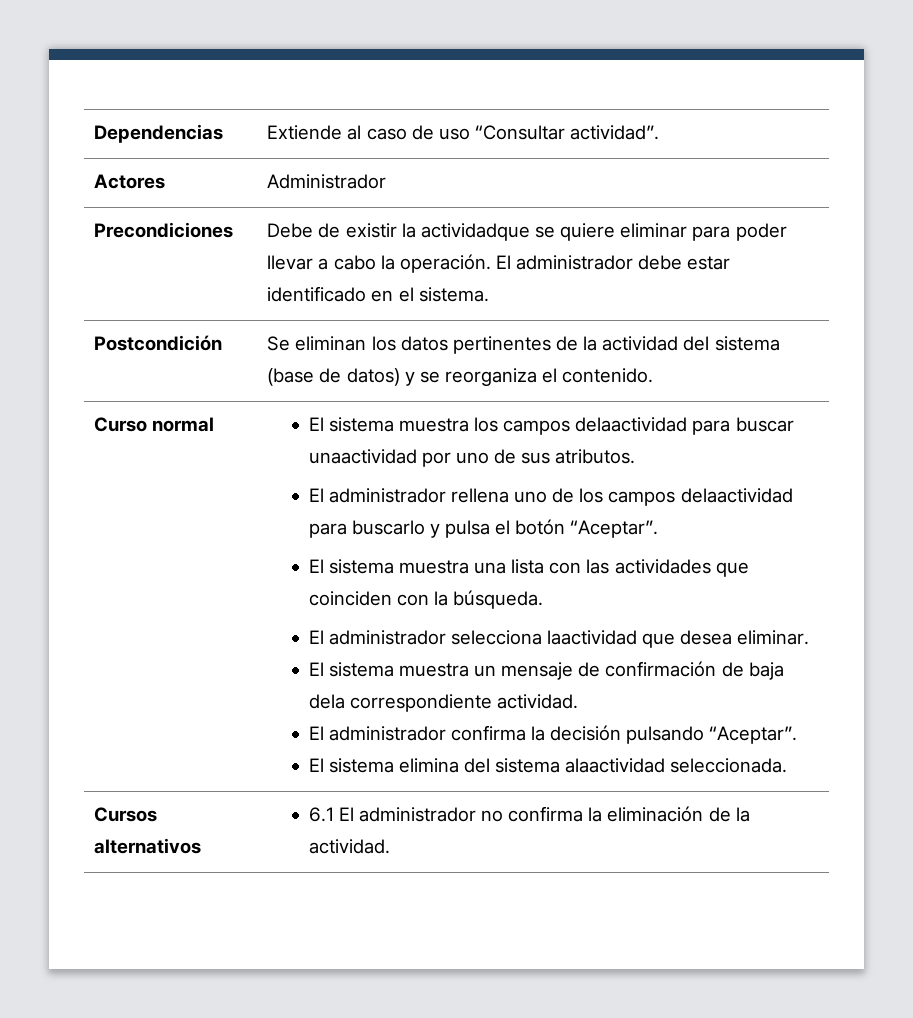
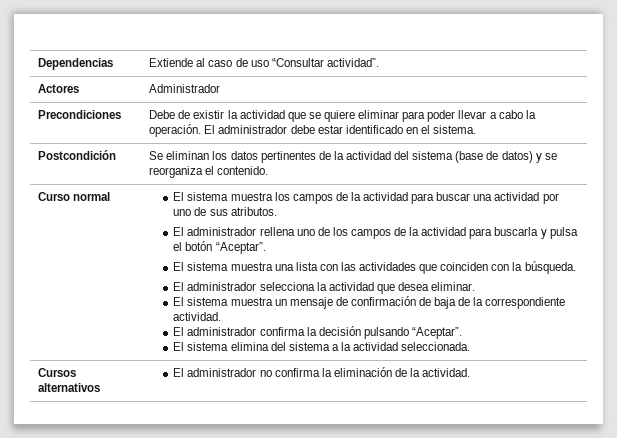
[420,223,530,241] actividadque -> [239,110,306,122] actividad que
[575,417,794,435] [308,449,417,464] delaactividad para buscar unaactividad -> [335,192,540,204] de la actividad para buscar una actividad
[680,488,793,503] [308,520,425,538] delaactividad para buscarlo -> [394,227,539,239] de la actividad para buscarla
[547,630,638,645] laactividad -> [316,282,374,291] la actividad
[308,694,345,709] dela -> [458,297,484,306] de la
[565,758,666,773] alaactividad -> [331,342,399,351] a la actividad
[308,807,334,822] 6.1 -> (101, 387) none

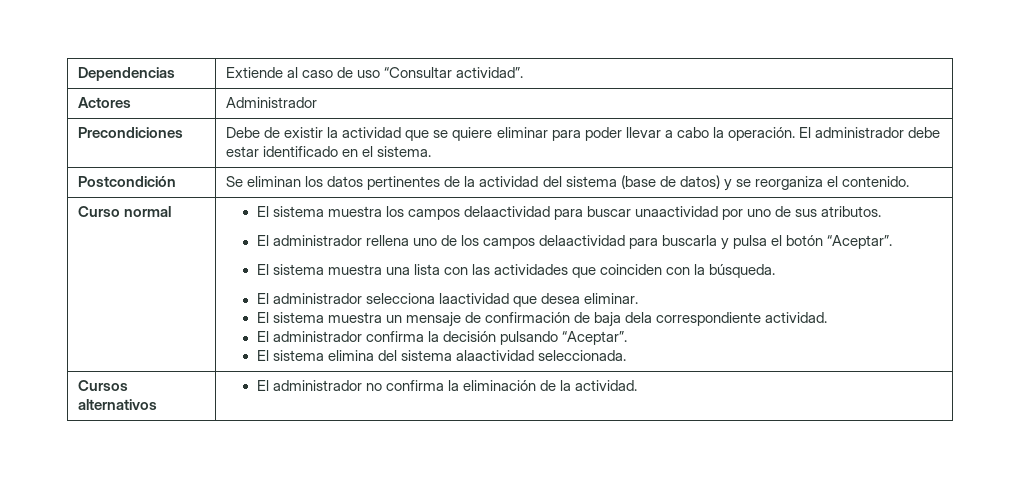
[335,192,540,204] de la actividad para buscar una actividad -> [463,206,719,220] delaactividad para buscar unaactividad
[394,227,467,236] de la actividad -> [539,235,626,246] delaactividad
[316,282,374,291] la actividad -> [438,293,509,304] laactividad
[458,297,484,306] de la -> [625,312,653,323] dela
[331,342,399,351] a la actividad -> [455,350,534,361] alaactividad

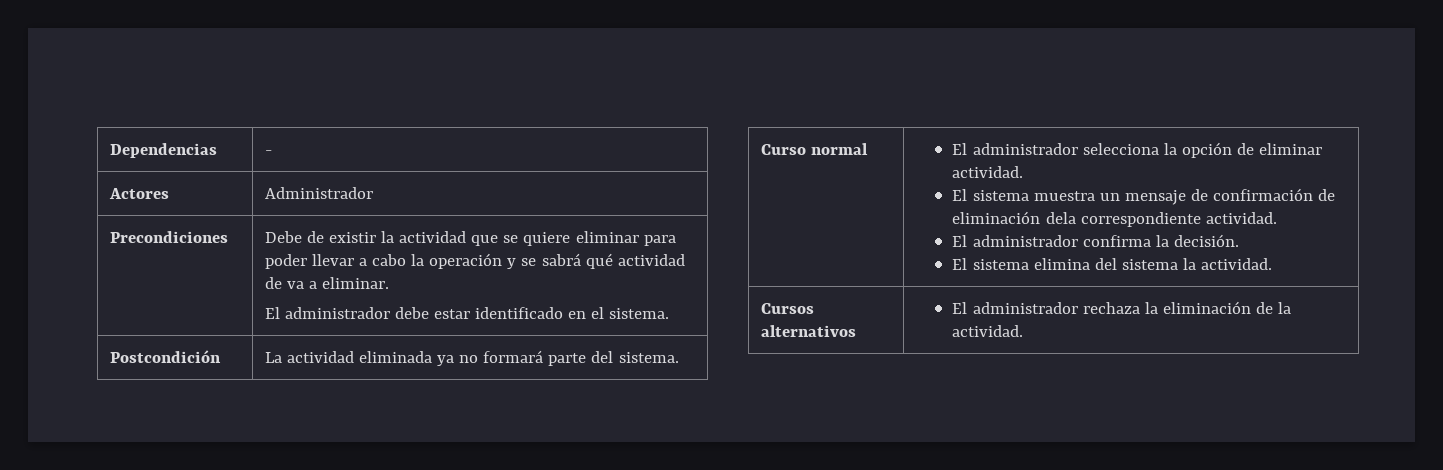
[226,67,524,78] Extiende al caso de uso “Consultar actividad”. -> [264,150,272,155] -
[727,127,795,141] operación. -> [429,253,685,269] [264,277,389,289] operación y se sabrá qué actividad de va a eliminar. //
[226,175,909,191] [78,206,172,217] [256,206,882,220] [256,235,893,250] [256,264,776,278] [256,293,638,307] Se eliminan los datos pertinentes de la actividad del sistema (base de datos) y se reorganiza el contenido. // Curso normal | El sistema muestra los campos delaactividad para buscar unaactividad por uno de sus atributos. // El administrador rellena uno de los campos delaactividad para buscarla y pulsa el botón “Aceptar”. // El sistema muestra una lista con las actividades que coinciden con la búsqueda. // El administrador selecciona laactividad que desea eliminar. -> [264,350,679,366] [760,143,868,155] [952,142,1323,158] [952,166,1024,178] La actividad eliminada ya no formará parte del sistema. // Curso normal | El administrador selecciona la opción de eliminar actividad.
[594,312,622,327] baja -> [952,211,1041,224] eliminación
[442,331,627,345] decisión pulsando “Aceptar”. -> [1173,234,1239,247] decisión.
[455,350,626,361] alaactividad seleccionada. -> [1183,258,1273,270] la actividad.
[365,380,444,391] no confirma -> [1082,302,1140,314] rechaza

